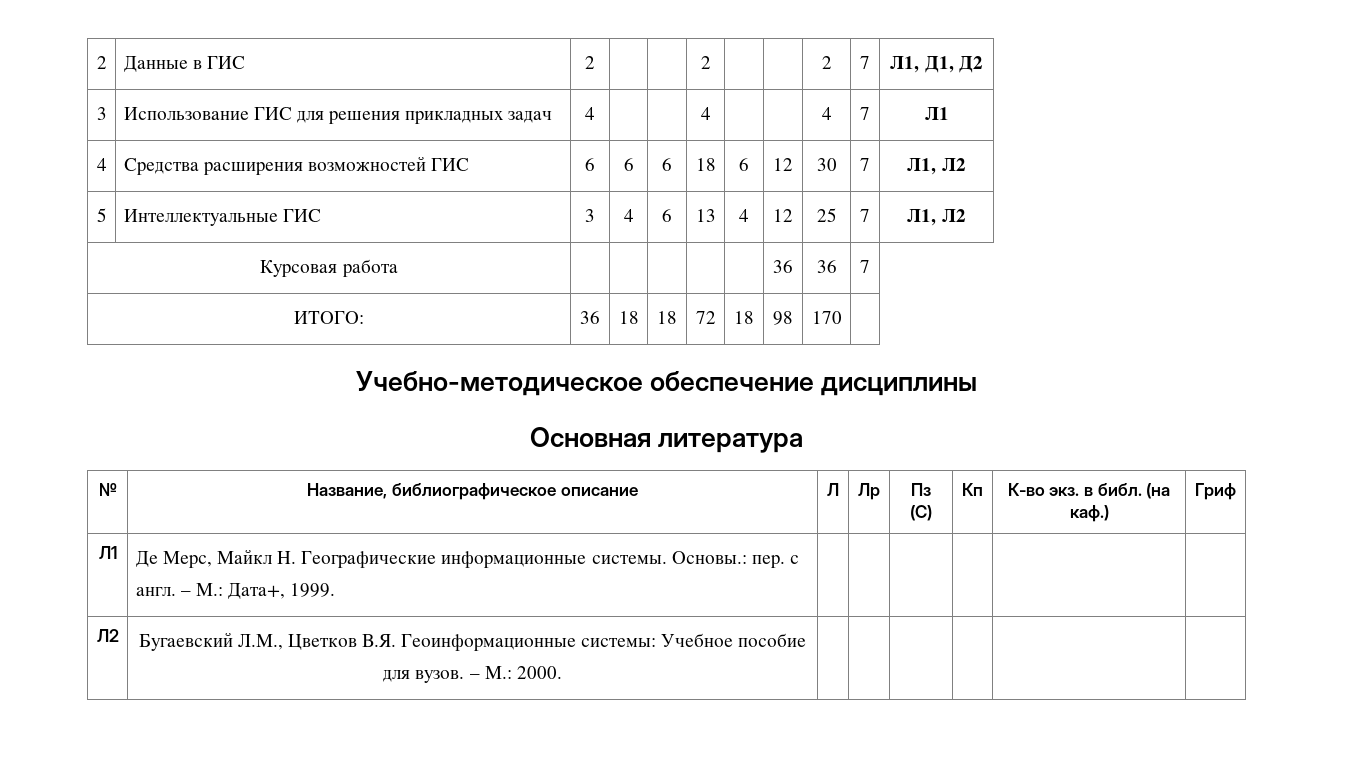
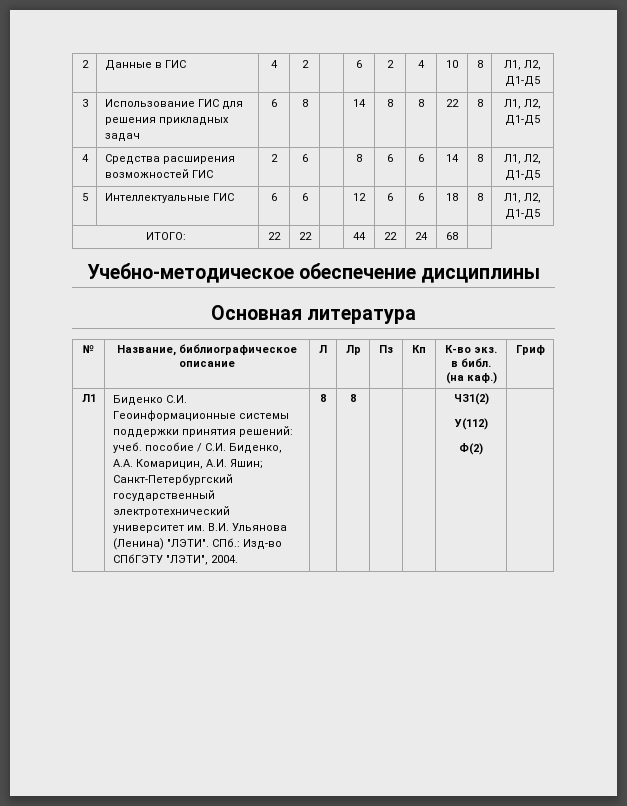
[585,56,595,69] [700,56,711,69] [821,56,832,69] [860,56,870,69] [890,56,983,73] 2 | | | 2 | | | 2 | 7 | Л1, Д1, Д2 -> [271,60,278,68] [301,60,309,68] [356,60,362,68] [387,60,394,68] [418,60,425,68] [446,60,458,68] [476,60,483,68] [504,60,541,70] [505,76,540,87] 4 | 2 | | 6 | 2 | 4 | 10 | 8 | Л1, Л2, Д1-Д5
[585,107,595,120] [700,107,711,120] [821,107,832,120] [860,107,870,120] [924,107,949,120] 4 | | | 4 | | | 4 | 7 | Л1 -> [271,99,277,107] [301,99,308,107] [353,99,366,107] [387,99,393,107] [418,99,424,107] [446,99,459,107] [476,99,483,107] [504,99,541,109] [505,115,540,126] 6 | 8 | | 14 | 8 | 8 | 22 | 8 | Л1, Л2, Д1-Д5
[585,158,595,171] [623,158,634,171] [662,158,672,171] [695,158,716,171] [739,158,749,171] [773,158,793,171] [816,158,837,171] [860,158,870,171] [907,158,966,175] [96,208,107,222] [123,209,321,226] [585,209,595,222] [623,209,634,222] [662,209,672,222] [695,209,716,222] [739,209,749,222] [773,209,793,222] [816,208,837,222] [860,209,870,222] [907,209,966,226] [260,259,398,277] [773,260,793,273] [816,260,837,273] [860,260,870,273] [294,311,364,324] [580,311,600,324] [618,311,639,324] [657,311,677,324] [695,311,716,324] [734,311,754,324] [773,311,793,325] [811,311,842,324] | 6 | 6 | 6 | 18 | 6 | 12 | 30 | 7 | Л1, Л2 // 5 | Интеллектуальные ГИС | 3 | 4 | 6 | 13 | 4 | 12 | 25 | 7 | Л1, Л2 // Курсовая работа | | | | | | 36 | 36 | 7 // ИТОГО: | 36 | 18 | 18 | 72 | 18 | 98 | 170 -> [271,154,278,162] [301,154,308,162] [356,154,362,162] [387,154,393,162] [418,154,424,162] [446,154,459,162] [476,154,483,162] [504,154,541,164] [505,170,540,181] [81,193,88,201] [104,193,234,203] [271,193,277,201] [301,193,308,201] [353,193,366,201] [387,193,393,201] [418,193,424,201] [446,193,458,201] [476,193,483,201] [504,193,541,203] [505,209,540,220] [145,232,186,240] [268,232,281,240] [298,232,312,240] [353,232,366,240] [384,232,397,240] [415,232,428,240] [446,232,458,240] | 2 | 6 | | 8 | 6 | 6 | 14 | 8 | Л1, Л2, Д1-Д5 // 5 | Интеллектуальные ГИС | 6 | 6 | | 12 | 6 | 6 | 18 | 8 | Л1, Л2, Д1-Д5 // ИТОГО: | 22 | 22 | | 44 | 22 | 24 | 68
[910,505,932,521] (С) -> (393, 349) none
[135,550,799,568] [135,583,336,599] [96,629,119,642] [138,633,807,651] [383,666,562,683] Де Мерс, Майкл Н. Географические информационные системы. Основы.: пер. с англ. – М.: Дата+, 1999. | | | | | | // Л2 | Бугаевский Л.М., Цветков В.Я. Геоинформационные системы: Учебное пособие для вузов. – М.: 2000. | | | | | -> [112,395,187,406] [112,410,289,421] [112,426,293,438] [112,442,282,454] [112,459,263,469] [112,474,233,485] [112,490,215,502] [112,506,230,517] [112,523,287,533] [112,538,282,550] [112,554,238,565] [320,394,326,402] [350,394,356,402] [453,393,489,405] [453,418,488,430] [459,443,483,455] Биденко С.И. Геоинформационные системы поддержки принятия решений: учеб. пособие / С.И. Биденко, А.А. Комарицин, А.И. Яшин; Санкт-Петербургский государственный электротехнический университет им. В.И. Ульянова (Ленина) "ЛЭТИ". СПб.: Изд-во СПбГЭТУ "ЛЭТИ", 2004. | 8 | 8 | | | ЧЗ1(2) // У(112) // Ф(2)

